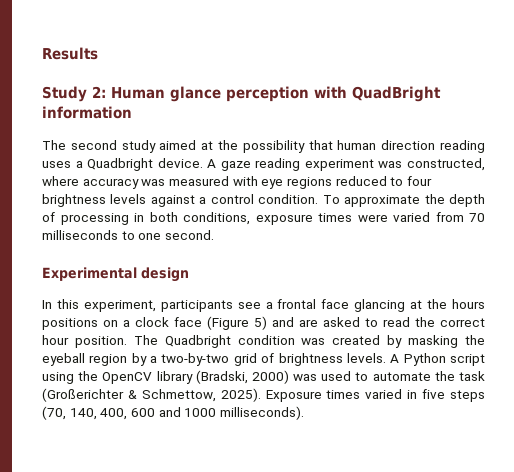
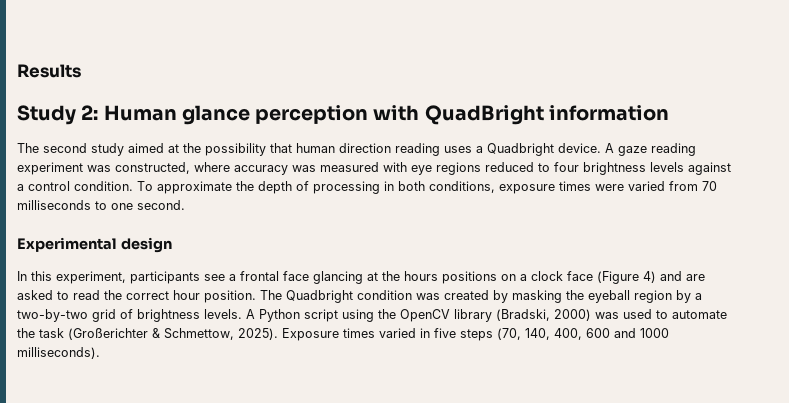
[254,316,267,330] 5) -> [643,271,656,283] 4)

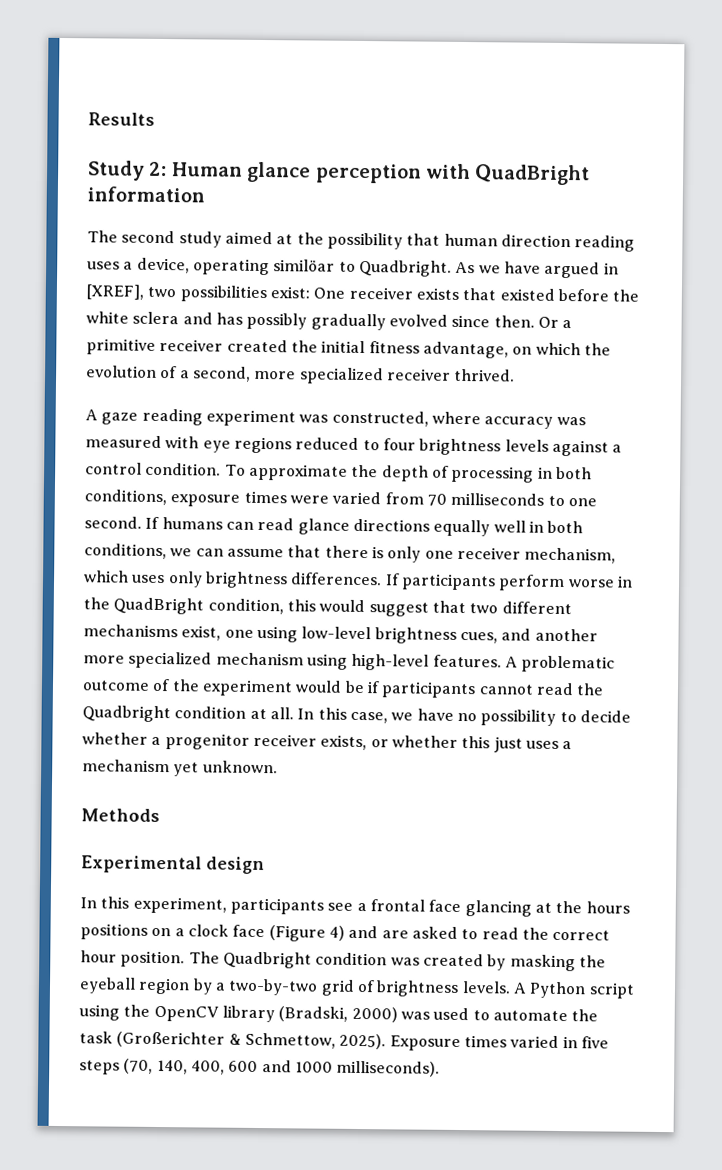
[487,143,601,156] Quadbright device. -> [136,257,619,279] [86,284,640,303] [86,311,573,331] [86,338,611,359] [86,365,516,385] device, operating similöar to Quadbright. As we have argued in [XREF], two possibilities exist: One receiver exists that existed before the white sclera and has possibly gradually evolved since then. Or a primitive receiver created the initial fitness advantage, on which the evolution of a second, more specialized receiver thrived. //
(185, 205) none -> [145,516,584,537] [84,543,617,564] [84,570,633,592] [83,597,572,617] [83,624,598,644] [83,651,616,673] [82,678,605,699] [82,705,631,726] [82,732,573,753] [82,759,278,777] [81,808,160,823] If humans can read glance directions equally well in both conditions, we can assume that there is only one receiver mechanism, which uses only brightness differences. If participants perform worse in the QuadBright condition, this would suggest that two different mechanisms exist, one using low-level brightness cues, and another more specialized mechanism using high-level features. A problematic outcome of the experiment would be if participants cannot read the Quadbright condition at all. In this case, we have no possibility to decide whether a progenitor receiver exists, or whether this just uses a mechanism yet unknown. // Methods

